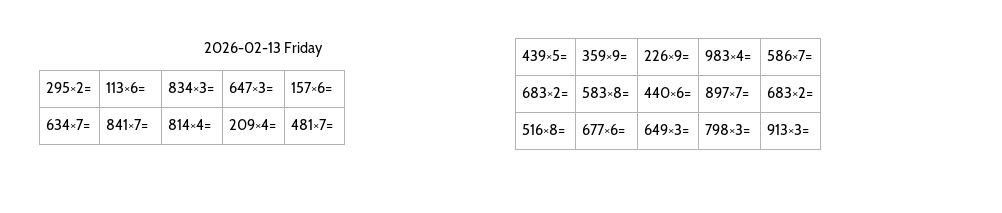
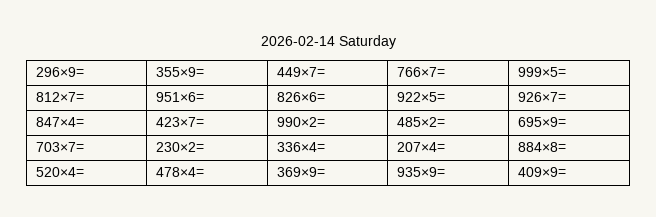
[203,42,324,57] [45,82,91,93] [105,82,145,93] [167,82,214,93] [228,82,273,93] [290,82,332,93] [45,119,90,130] [105,119,148,130] [167,119,211,130] [228,119,276,130] [290,119,333,130] [521,50,567,61] [581,50,627,61] [643,50,689,61] [704,50,751,61] [766,50,812,61] [521,87,568,98] [581,87,629,98] [643,87,691,98] [704,87,749,98] [766,87,813,98] [521,124,565,135] [581,124,625,135] [643,124,689,135] [704,124,750,135] [766,124,809,135] 2026-02-13 Friday // 295×2= | 113×6= | 834×3= | 647×3= | 157×6= // 634×7= | 841×7= | 814×4= | 209×4= | 481×7= // 439×5= | 359×9= | 226×9= | 983×4= | 586×7= // 683×2= | 583×8= | 440×6= | 897×7= | 683×2= // 516×8= | 677×6= | 649×3= | 798×3= | 913×3= -> [260,35,396,49] [35,67,84,77] [155,67,204,77] [276,67,325,77] [396,67,445,77] [517,67,566,77] [35,92,84,102] [155,92,204,102] [276,92,325,102] [396,92,445,102] [517,92,566,102] [35,117,84,127] [155,117,204,127] [276,117,325,127] [396,117,445,127] [517,117,566,127] [35,142,84,152] [155,142,204,152] [276,142,325,152] [396,142,445,152] [517,142,566,152] [35,167,84,177] [155,167,204,177] [276,167,325,177] [396,167,445,177] [517,167,566,177] 2026-02-14 Saturday // 296×9= | 355×9= | 449×7= | 766×7= | 999×5= // 812×7= | 951×6= | 826×6= | 922×5= | 926×7= // 847×4= | 423×7= | 990×2= | 485×2= | 695×9= // 703×7= | 230×2= | 336×4= | 207×4= | 884×8= // 520×4= | 478×4= | 369×9= | 935×9= | 409×9=

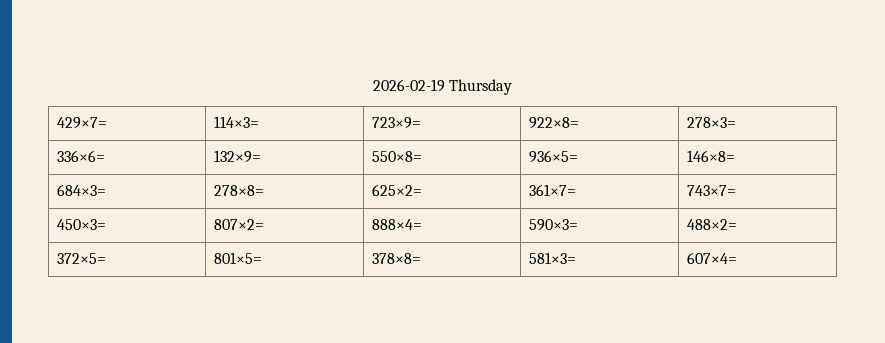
[260,35,396,49] [35,67,84,77] [155,67,204,77] [276,67,325,77] [396,67,445,77] [517,67,566,77] [35,92,84,102] [155,92,204,102] [276,92,325,102] [396,92,445,102] [517,92,566,102] [35,117,84,127] [155,117,204,127] [276,117,325,127] [396,117,445,127] [517,117,566,127] [35,142,84,152] [155,142,204,152] [276,142,325,152] [396,142,445,152] [517,142,566,152] [35,167,84,177] [155,167,204,177] [276,167,325,177] [396,167,445,177] [517,167,566,177] 2026-02-14 Saturday // 296×9= | 355×9= | 449×7= | 766×7= | 999×5= // 812×7= | 951×6= | 826×6= | 922×5= | 926×7= // 847×4= | 423×7= | 990×2= | 485×2= | 695×9= // 703×7= | 230×2= | 336×4= | 207×4= | 884×8= // 520×4= | 478×4= | 369×9= | 935×9= | 409×9= -> [372,79,513,95] [57,117,108,129] [214,116,260,128] [372,117,422,129] [529,117,580,129] [687,117,737,128] [57,150,106,162] [214,150,262,163] [372,151,423,162] [529,150,579,163] [687,150,736,162] [57,184,107,196] [214,185,265,196] [372,184,423,196] [529,184,577,196] [687,185,737,196] [57,219,107,230] [214,219,265,230] [372,219,423,230] [529,219,579,231] [687,219,738,230] [57,253,107,264] [214,252,263,264] [372,253,422,264] [529,252,577,264] [687,252,738,264] 2026-02-19 Thursday // 429×7= | 114×3= | 723×9= | 922×8= | 278×3= // 336×6= | 132×9= | 550×8= | 936×5= | 146×8= // 684×3= | 278×8= | 625×2= | 361×7= | 743×7= // 450×3= | 807×2= | 888×4= | 590×3= | 488×2= // 372×5= | 801×5= | 378×8= | 581×3= | 607×4=

